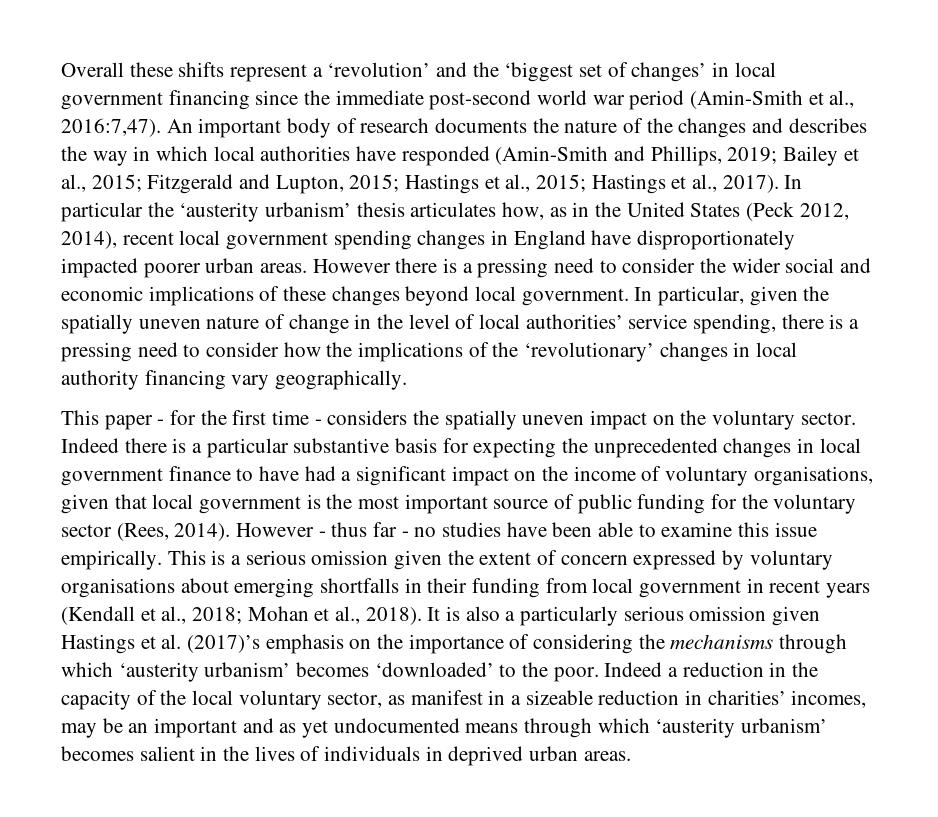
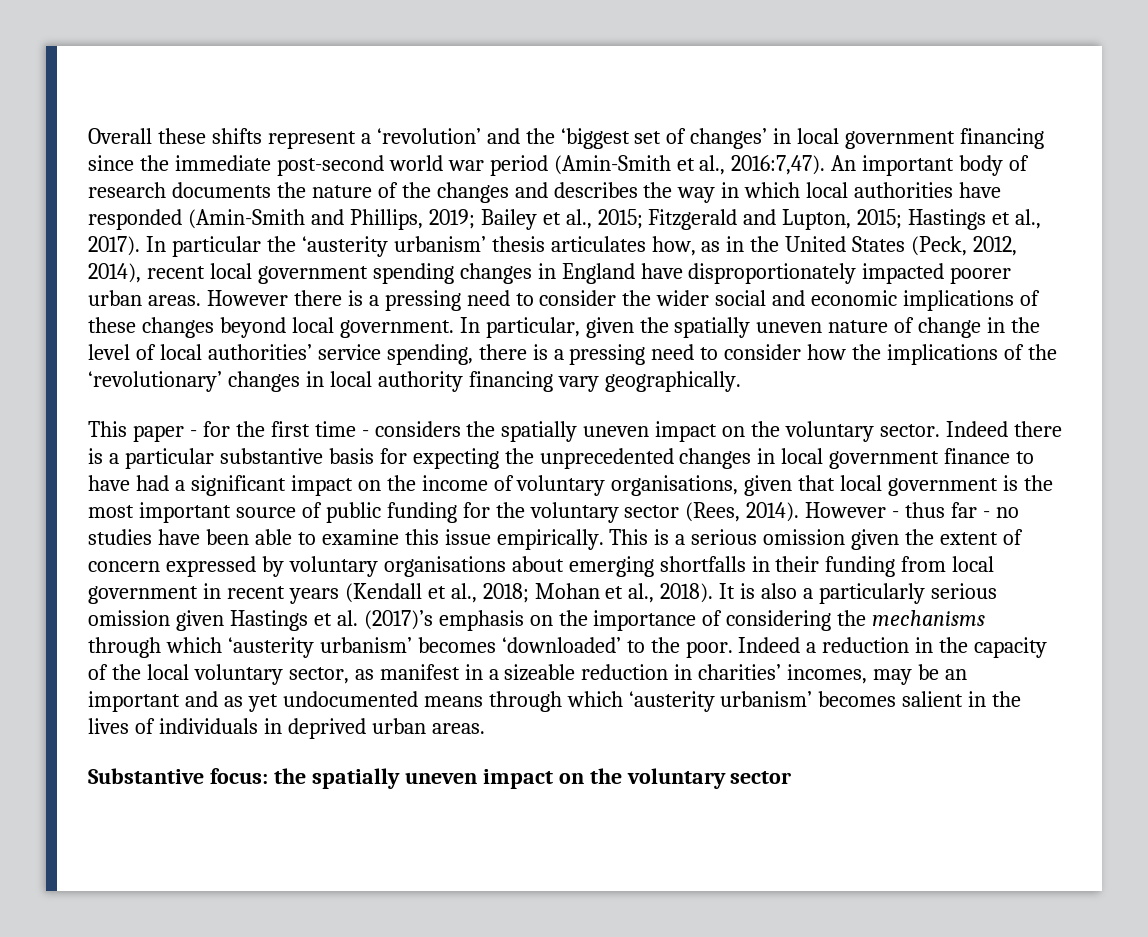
[536,174,718,194] 2015; Hastings et al., -> (1042, 219) none
[746,202,795,221] (Peck -> [911,236,968,256] (Peck,
(631, 756) none -> [88,768,792,789] // Substantive focus: the spatially uneven impact on the voluntary sector

